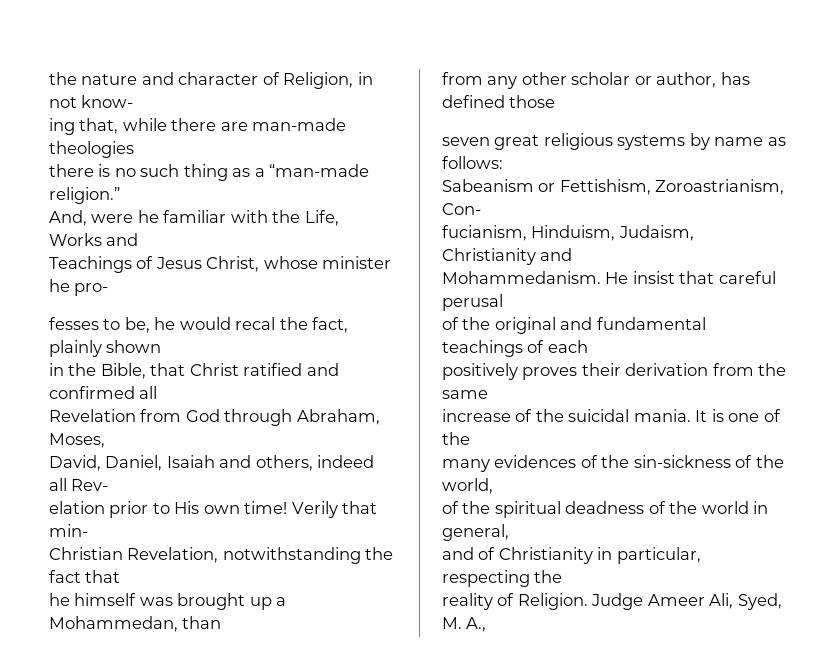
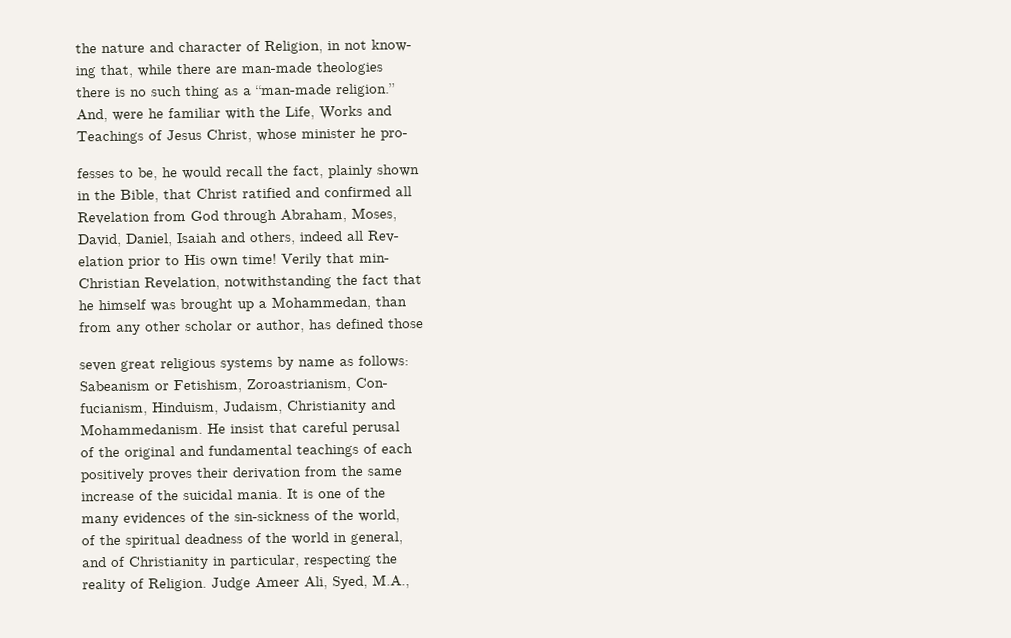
[235,317,276,330] recal -> [226,166,263,177] recall
[559,179,651,195] Fettishism, -> [173,379,242,394] Fetishism,
[442,617,487,632] M. A., -> [372,574,410,589] M.A.,

